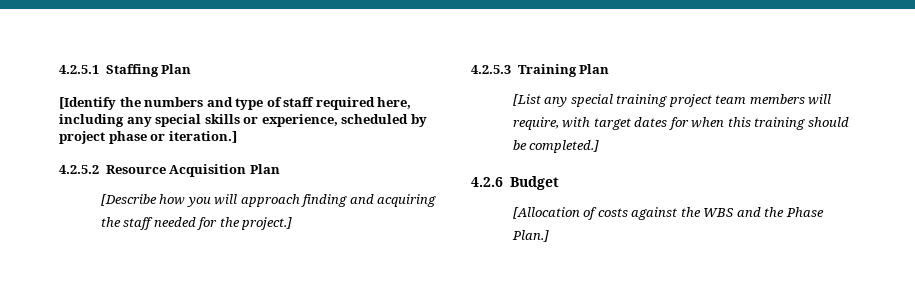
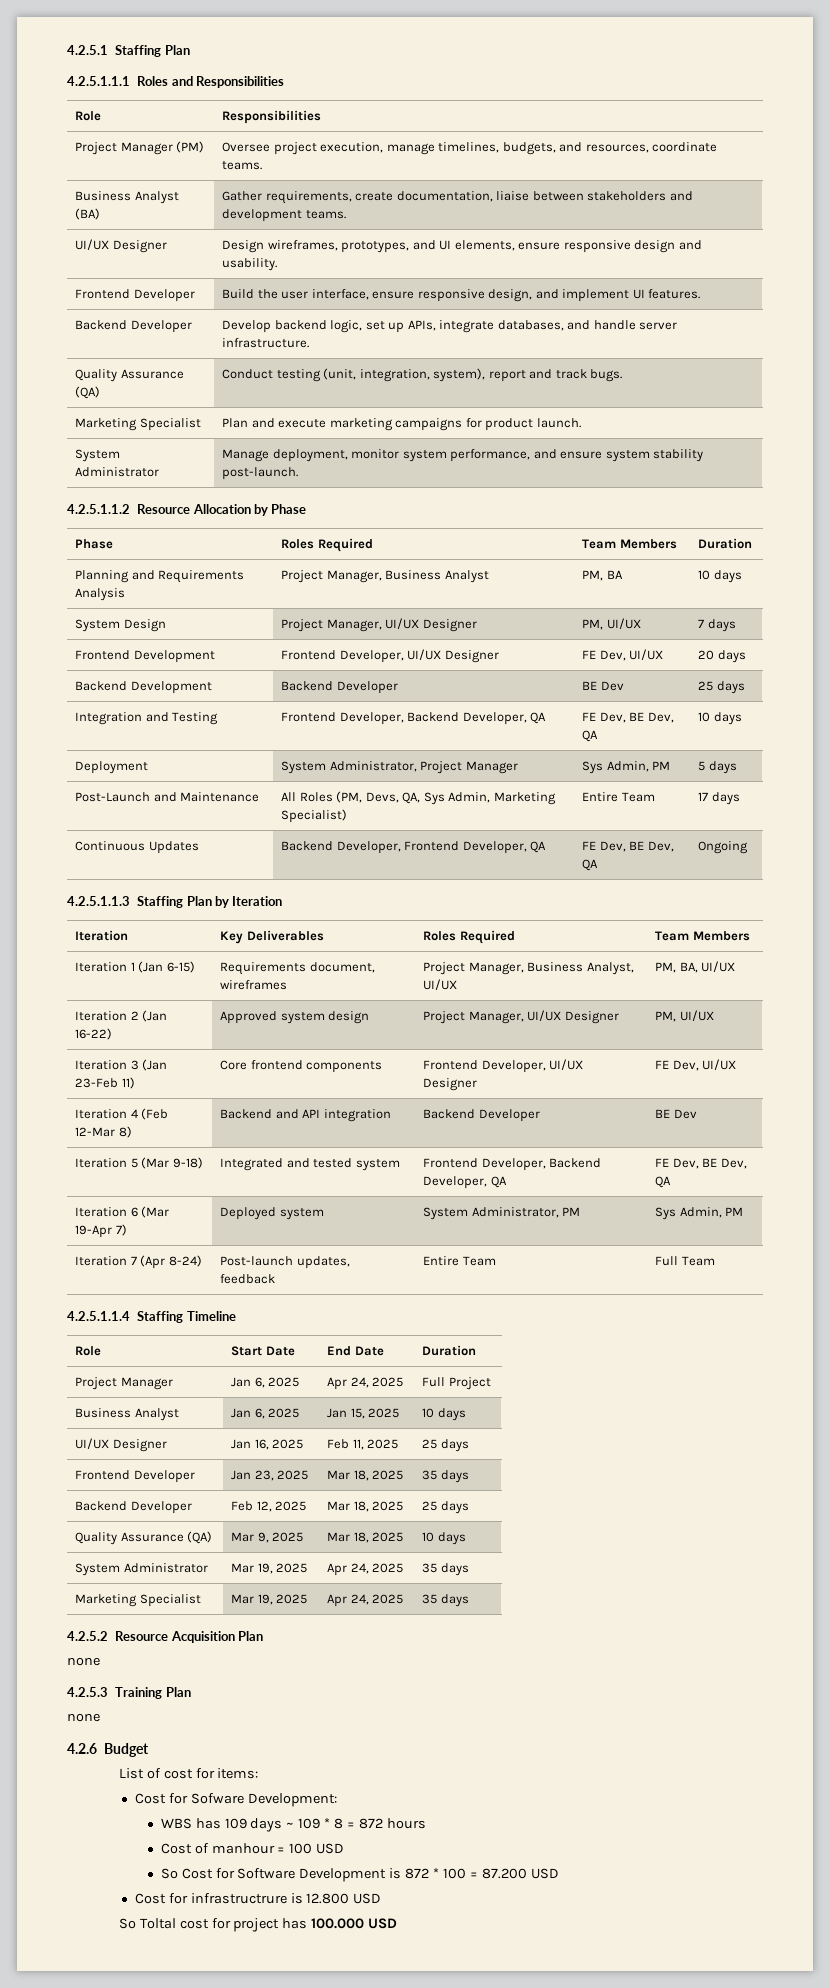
[59,97,412,110] [59,114,427,127] [59,131,237,144] [59,164,280,177] [100,194,437,207] [100,217,293,230] [471,64,610,77] [512,94,832,107] [512,117,849,130] [512,140,600,153] [471,176,559,190] [512,207,824,220] [511,230,549,242] [Identify the numbers and type of staff required here, including any special skills or experience, scheduled by project phase or iteration.] // 4.2.5.2 Resource Acquisition Plan // [Describe how you will approach finding and acquiring the staff needed for the project.] // 4.2.5.3 Training Plan // [List any special training project team members will require, with target dates for when this training should be completed.] // 4.2.6 Budget // [Allocation of costs against the WBS and the Phase Plan.] -> [67,76,284,88] [75,111,102,121] [222,110,322,124] [75,141,205,155] [222,142,718,155] [222,161,263,170] [75,191,179,204] [75,208,101,220] [222,191,693,204] [222,209,346,222] [75,239,167,253] [222,240,702,253] [222,258,278,271] [75,289,195,302] [222,289,701,302] [75,320,192,333] [222,320,678,333] [222,338,310,348] [75,369,184,382] [75,386,101,399] [222,368,623,382] [75,418,201,431] [222,418,581,431] [75,449,121,462] [75,467,160,477] [222,449,704,462] [222,467,299,480] [67,504,307,516] [75,539,114,549] [281,538,373,552] [582,539,677,549] [698,538,753,549] [75,570,245,583] [75,588,126,601] [281,570,489,583] [582,570,623,581] [698,570,742,583] [75,619,166,632] [281,618,477,632] [582,618,641,630] [698,619,736,632] [75,650,215,663] [281,649,499,663] [582,649,664,661] [698,650,746,663] [75,681,212,694] [281,681,398,694] [582,681,624,691] [698,681,745,694] [75,712,219,725] [281,712,547,725] [582,712,674,723] [582,730,599,742] [698,712,742,725] [75,761,149,774] [281,761,518,774] [582,761,671,774] [698,761,737,774] [75,792,260,802] [281,791,556,805] [281,809,348,823] [582,792,655,802] [698,792,740,805] [75,841,199,854] [281,841,547,854] [582,841,674,852] [582,859,599,871] [698,841,749,854] [67,896,283,908] [75,930,129,941] [220,930,324,944] [423,930,515,944] [655,931,750,941] [75,961,195,973] [220,962,375,975] [220,980,288,990] [423,962,634,975] [423,979,458,990] [655,961,736,973] [75,1010,168,1022] [75,1028,113,1040] [220,1011,370,1024] [423,1010,619,1024] [655,1010,714,1022] [75,1059,168,1071] [75,1077,135,1089] [220,1060,383,1073] [423,1059,584,1073] [423,1078,478,1091] [655,1059,737,1071] [75,1108,169,1120] [75,1126,132,1138] [220,1109,391,1122] [423,1109,540,1122] [655,1109,697,1119] [75,1157,203,1169] [220,1158,400,1171] [423,1158,602,1171] [423,1176,507,1189] [655,1158,747,1169] [655,1176,672,1188] [75,1206,170,1218] [75,1224,127,1238] [220,1207,324,1220] [423,1207,581,1220] [655,1207,744,1220] [75,1255,202,1269] [220,1256,350,1269] [220,1274,276,1284] [423,1256,496,1266] [655,1256,715,1266] [67,1311,236,1323] [75,1346,102,1356] [231,1346,295,1356] [327,1346,384,1356] [422,1345,477,1356] [75,1377,173,1390] [231,1377,300,1388] [327,1377,404,1390] [422,1377,491,1390] [75,1408,179,1421] [231,1408,300,1419] [327,1408,400,1419] [422,1408,466,1421] [75,1438,167,1452] [231,1439,304,1450] [327,1439,399,1450] [422,1439,469,1452] [75,1470,195,1483] [231,1470,309,1481] [327,1470,404,1481] [422,1470,469,1483] [75,1501,192,1514] [231,1501,307,1512] [327,1501,404,1512] [422,1501,469,1514] [75,1531,213,1545] [231,1532,304,1543] [327,1532,404,1543] [422,1532,466,1545] [75,1563,208,1576] [231,1563,308,1574] [327,1563,404,1576] [422,1563,469,1576] [75,1594,201,1607] [231,1594,308,1605] [327,1594,404,1607] [422,1594,469,1607] [67,1631,263,1643] [67,1657,100,1666] [67,1687,191,1699] [67,1713,100,1722] [67,1743,150,1757] [118,1768,259,1779] [134,1793,337,1807] [160,1818,426,1832] [160,1843,345,1854] [160,1868,559,1882] [134,1893,382,1904] [118,1918,398,1932] 4.2.5.1.1.1 Roles and Responsibilities // Role | Responsibilities // Project Manager (PM) | Oversee project execution, manage timelines, budgets, and resources, coordinate teams. // Business Analyst (BA) | Gather requirements, create documentation, liaise between stakeholders and development teams. // UI/UX Designer | Design wireframes, prototypes, and UI elements, ensure responsive design and usability. // Frontend Developer | Build the user interface, ensure responsive design, and implement UI features. // Backend Developer | Develop backend logic, set up APIs, integrate databases, and handle server infrastructure. // Quality Assurance (QA) | Conduct testing (unit, integration, system), report and track bugs. // Marketing Specialist | Plan and execute marketing campaigns for product launch. // System Administrator | Manage deployment, monitor system performance, and ensure system stability post-launch. // 4.2.5.1.1.2 Resource Allocation by Phase // Phase | Roles Required | Team Members | Duration // Planning and Requirements Analysis | Project Manager, Business Analyst | PM, BA | 10 days // System Design | Project Manager, UI/UX Designer | PM, UI/UX | 7 days // Frontend Development | Frontend Developer, UI/UX Designer | FE Dev, UI/UX | 20 days // Backend Development | Backend Developer | BE Dev | 25 days // Integration and Testing | Frontend Developer, Backend Developer, QA | FE Dev, BE Dev, QA | 10 days // Deployment | System Administrator, Project Manager | Sys Admin, PM | 5 days // Post-Launch and Maintenance | All Roles (PM, Devs, QA, Sys Admin, Marketing Specialist) | Entire Team | 17 days // Continuous Updates | Backend Developer, Frontend Developer, QA | FE Dev, BE Dev, QA | Ongoing // 4.2.5.1.1.3 Staffing Plan by Iteration // Iteration | Key Deliverables | Roles Required | Team Members // Iteration 1 (Jan 6-15) | Requirements document, wireframes | Project Manager, Business Analyst, UI/UX | PM, BA, UI/UX // Iteration 2 (Jan 16-22) | Approved system design | Project Manager, UI/UX Designer | PM, UI/UX // Iteration 3 (Jan 23-Feb 11) | Core frontend components | Frontend Developer, UI/UX Designer | FE Dev, UI/UX // Iteration 4 (Feb 12-Mar 8) | Backend and API integration | Backend Developer | BE Dev // Iteration 5 (Mar 9-18) | Integrated and tested system | Frontend Developer, Backend Developer, QA | FE Dev, BE Dev, QA // Iteration 6 (Mar 19-Apr 7) | Deployed system | System Administrator, PM | Sys Admin, PM // Iteration 7 (Apr 8-24) | Post-launch updates, feedback | Entire Team | Full Team // 4.2.5.1.1.4 Staffing Timeline // Role | Start Date | End Date | Duration // Project Manager | Jan 6, 2025 | Apr 24, 2025 | Full Project // Business Analyst | Jan 6, 2025 | Jan 15, 2025 | 10 days // UI/UX Designer | Jan 16, 2025 | Feb 11, 2025 | 25 days // Frontend Developer | Jan 23, 2025 | Mar 18, 2025 | 35 days // Backend Developer | Feb 12, 2025 | Mar 18, 2025 | 25 days // Quality Assurance (QA) | Mar 9, 2025 | Mar 18, 2025 | 10 days // System Administrator | Mar 19, 2025 | Apr 24, 2025 | 35 days // Marketing Specialist | Mar 19, 2025 | Apr 24, 2025 | 35 days // 4.2.5.2 Resource Acquisition Plan // none // 4.2.5.3 Training Plan // none // 4.2.6 Budget // List of cost for items: // Cost for Sofware Development: // WBS has 109 days ~ 109 * 8 = 872 hours // Cost of manhour = 100 USD // So Cost for Software Development is 872 * 100 = 87.200 USD // Cost for infrastructrure is 12.800 USD // So Toltal cost for project has 100.000 USD

